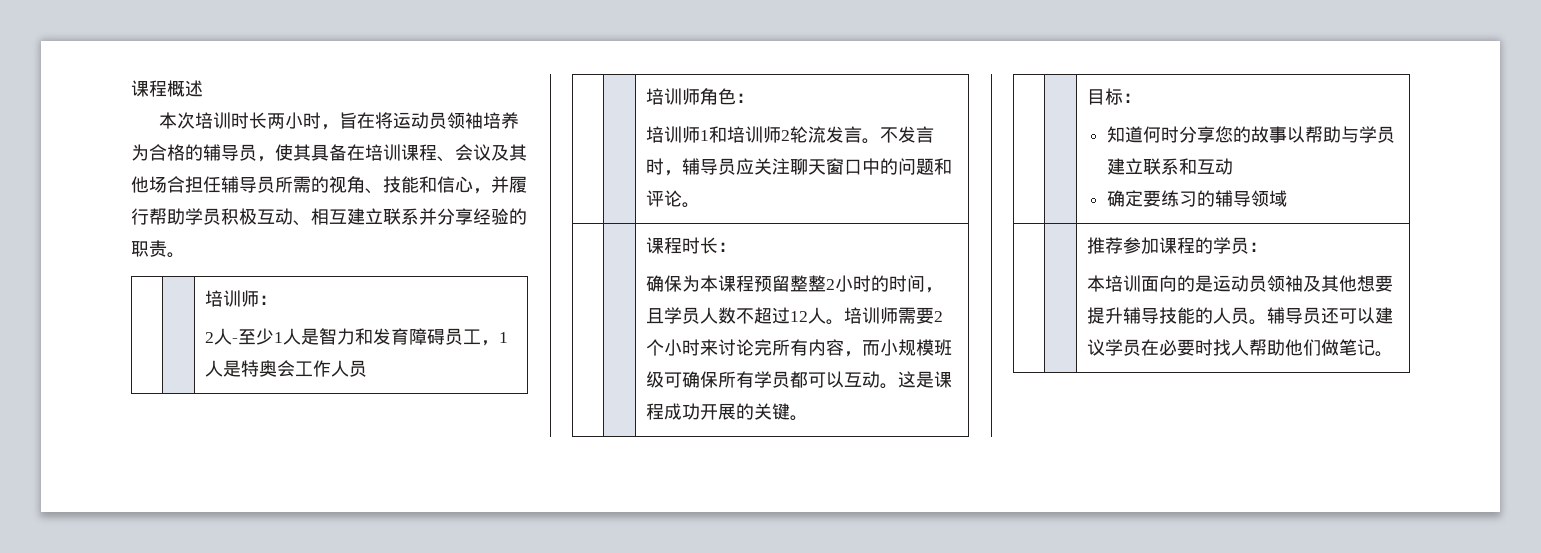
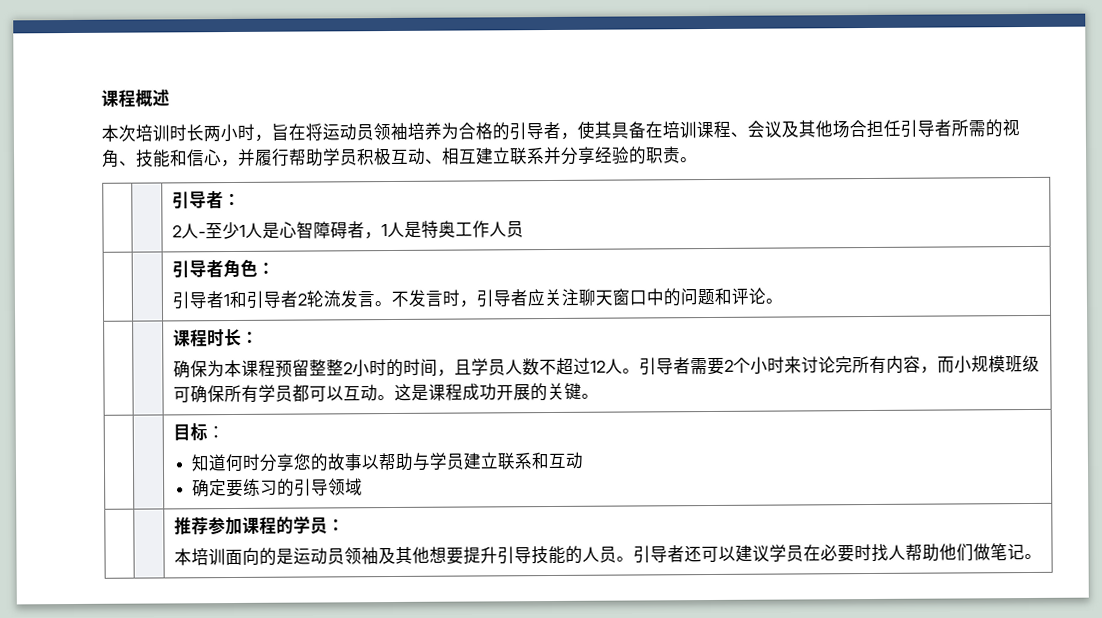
[203,144,257,161] 辅导员 -> [509,121,561,141] 引导者
[221,176,275,193] 辅导员 -> [900,119,952,138] 引导者
[205,290,260,307] 培训师 -> [171,191,224,210] 引导者
[319,328,482,345] 智力和发育障碍员工 -> [278,221,365,239] 心智障碍者
[277,360,296,377] 会 -> (456, 229) none
[646,88,701,105] 培训师 -> [171,260,224,279] 引导者
[646,126,782,143] 培训师1和培训师 -> [171,290,298,310] 引导者1和引导者
[682,158,737,175] 辅导员 -> [475,289,528,308] 引导者
[844,307,899,324] 培训师 -> [638,357,691,376] 引导者
[1214,190,1233,207] 辅 -> [293,478,312,497] 引
[1123,307,1142,324] 辅 -> [496,546,515,565] 引
[1267,307,1322,324] 辅导员 -> [632,545,685,564] 引导者

